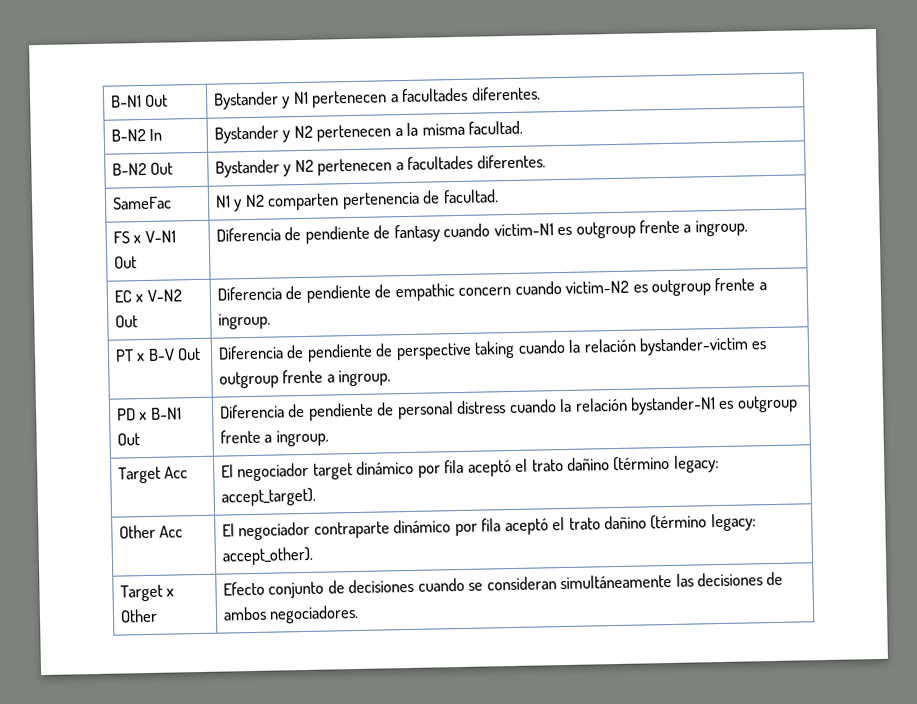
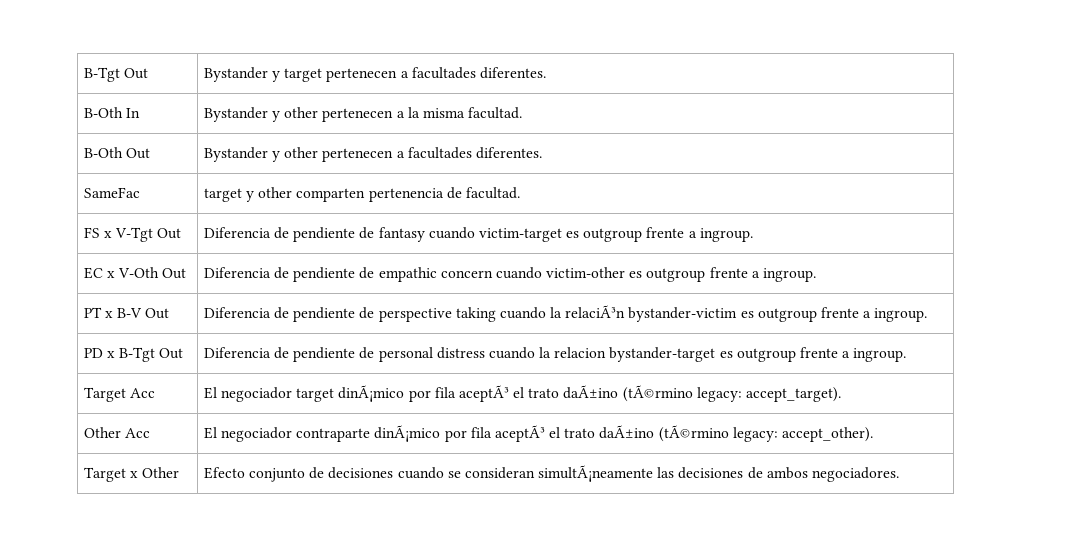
[110,94,169,108] [212,86,541,110] [110,128,146,142] B-N1 Out | Bystander y N1 pertenecen a facultades diferentes. // B-N2 -> [83,67,149,82] [203,67,546,82] [83,107,123,118] B-Tgt Out | Bystander y target pertenecen a facultades diferentes. // B-Oth
[293,125,313,139] N2 -> [284,107,319,118] other
[111,162,174,176] [214,159,314,178] B-N2 Out | Bystander y N2 -> [83,147,151,159] [203,147,319,162] B-Oth Out | Bystander y other
[214,194,265,212] N1 y N2 -> [203,187,293,202] target y other
[144,230,176,244] V-N1 -> [115,227,154,242] V-Tgt
[493,223,554,237] victim-N1 -> [478,228,562,242] victim-target
[146,289,182,302] V-N2 -> [118,267,160,278] V-Oth
[565,280,630,294] victim-N2 -> [546,267,626,278] victim-other
[583,338,637,353] relación -> [565,305,626,318] relaciÃ³n
[150,407,182,420] B-N1 -> [119,347,156,362] B-Tgt
[574,396,716,415] relación bystander-N1 -> [554,347,716,362] relacion bystander-target
[356,455,671,478] dinámico por fila aceptó el trato dañino (término -> [338,385,693,402] dinÃ¡mico por fila aceptÃ³ el trato daÃ±ino (tÃ©rmino
[393,514,708,537] dinámico por fila aceptó el trato dañino (término -> [374,425,729,442] dinÃ¡mico por fila aceptÃ³ el trato daÃ±ino (tÃ©rmino
[560,573,673,590] simultáneamente -> [538,465,654,482] simultÃ¡neamente

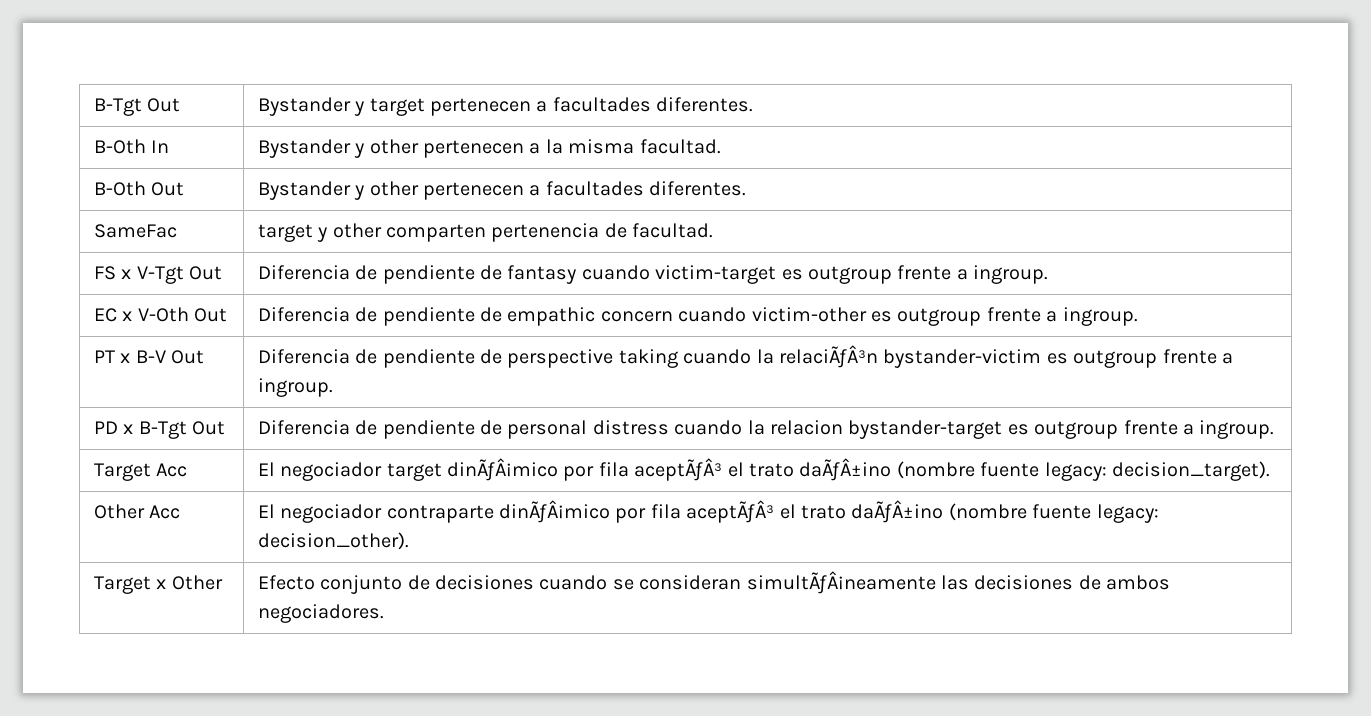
[565,305,626,318] relaciÃ³n -> [779,345,879,368] relaciÃƒÂ³n
[338,385,842,402] dinÃ¡mico por fila aceptÃ³ el trato daÃ±ino (tÃ©rmino legacy: accept_target). -> [447,458,1271,481] dinÃƒÂ¡mico por fila aceptÃƒÂ³ el trato daÃƒÂ±ino (nombre fuente legacy: decision_target).
[374,425,874,442] dinÃ¡mico por fila aceptÃ³ el trato daÃ±ino (tÃ©rmino legacy: accept_other). -> [499,500,1159,523] [257,532,409,550] dinÃƒÂ¡mico por fila aceptÃƒÂ³ el trato daÃƒÂ±ino (nombre fuente legacy: decision_other).
[538,465,654,482] simultÃ¡neamente -> [746,571,936,594] simultÃƒÂ¡neamente

